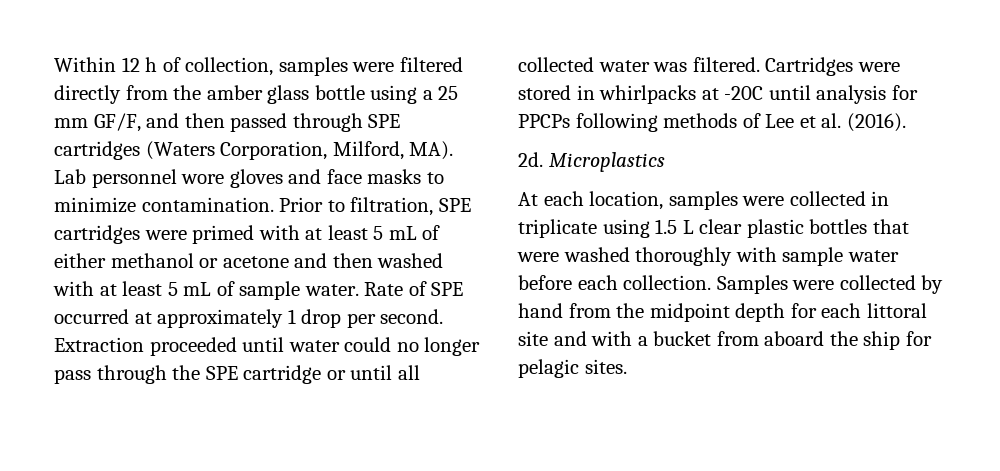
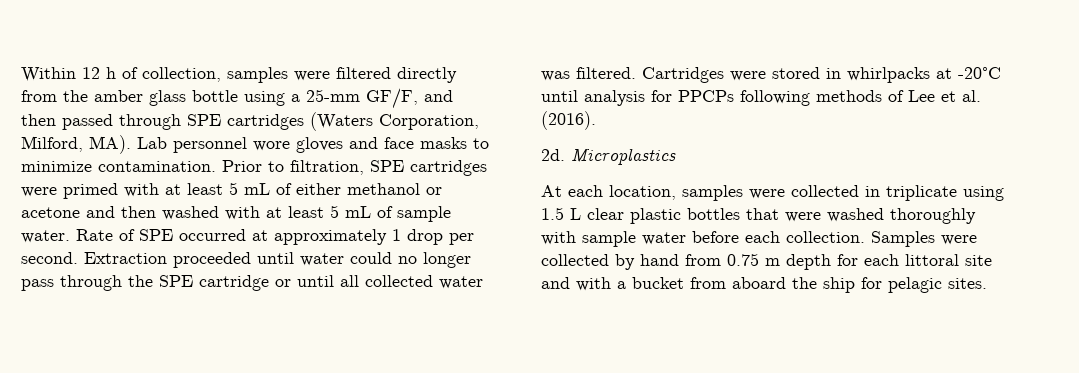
[438,86,459,100] [54,118,88,128] 25 mm -> [306,89,360,102] 25-mm
[724,86,764,100] -20C -> [958,67,1001,79] -20°C
[616,303,730,322] the midpoint -> [727,253,780,266] 0.75 m

